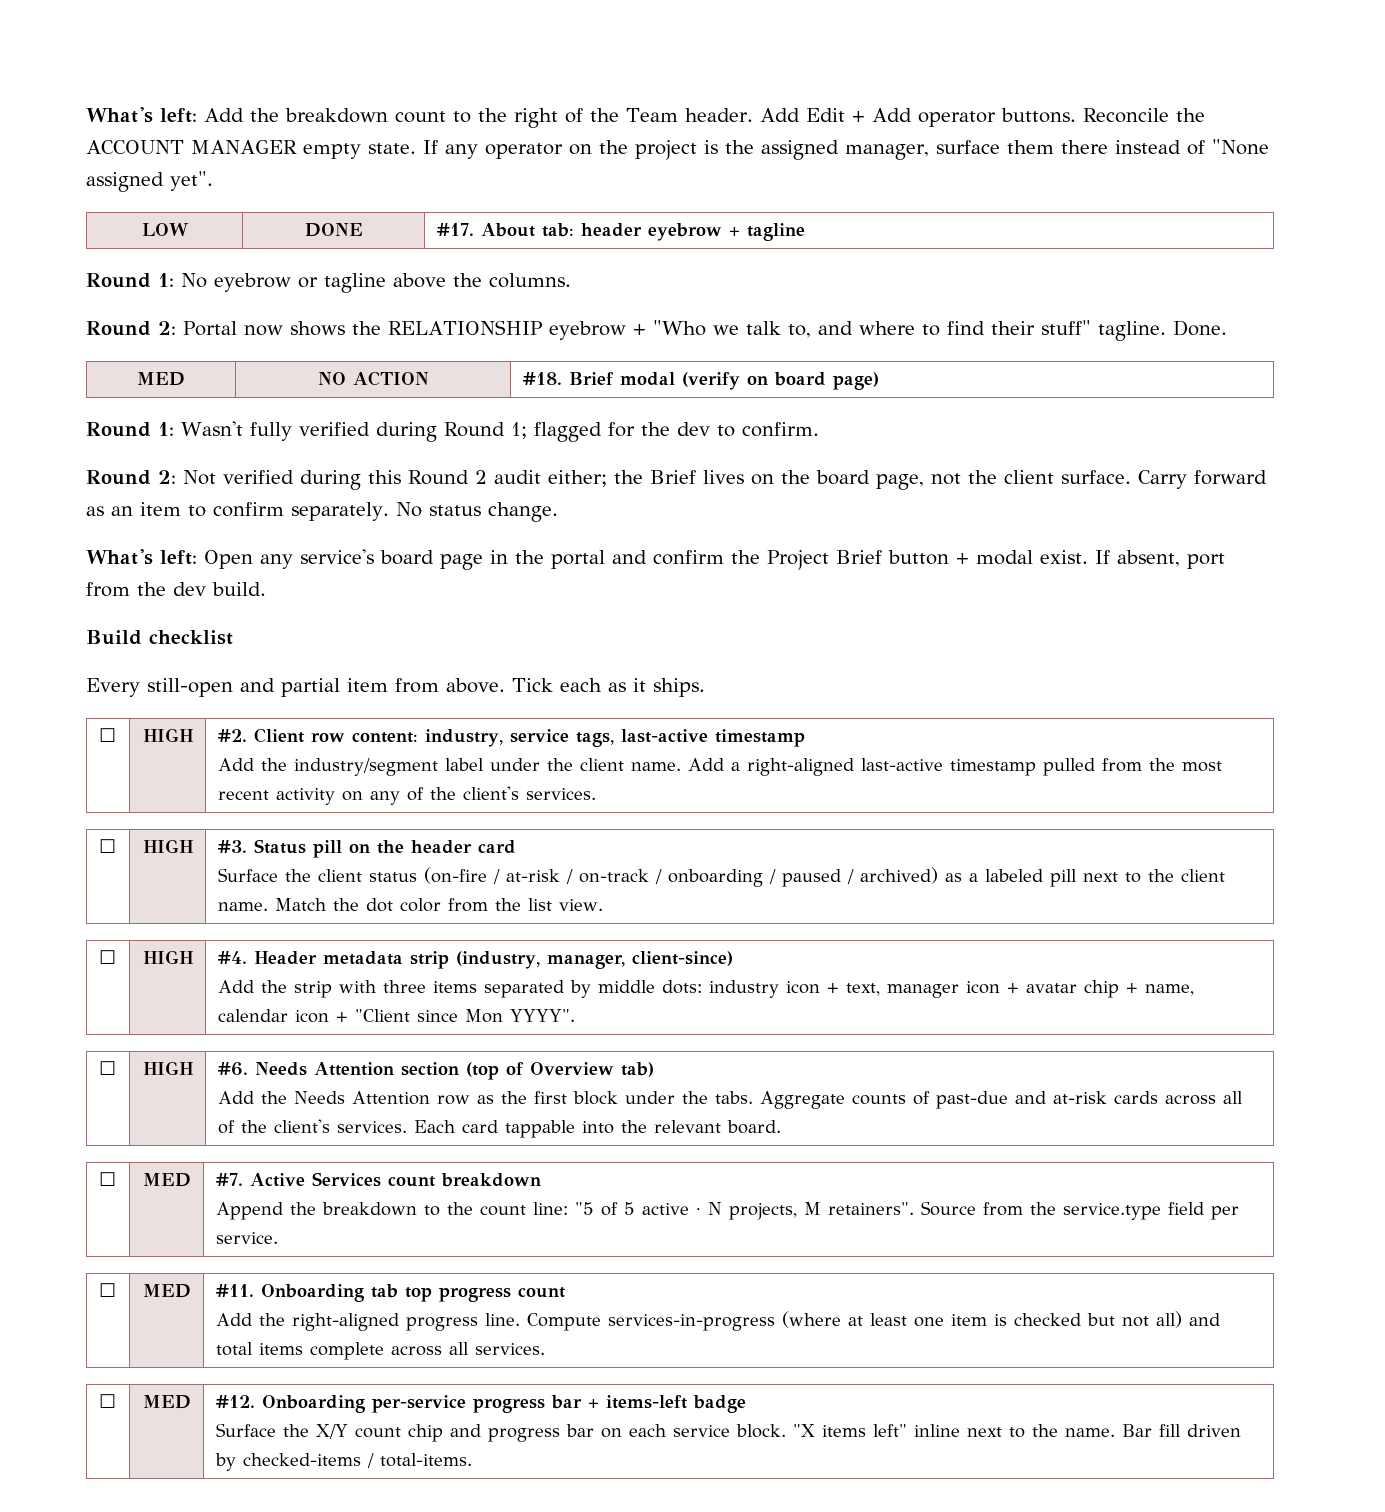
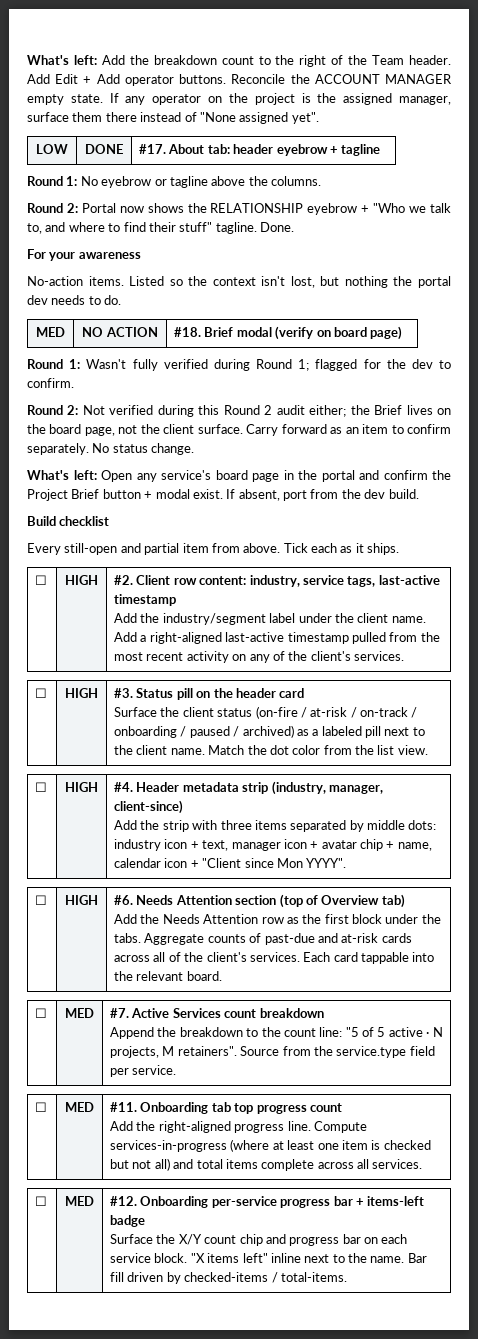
(1227, 328) none -> [27,249,141,261] [27,276,452,288] [27,295,122,305] // For your awareness // No-action items. Listed so the context isn't lost, but nothing the portal dev needs to do.

